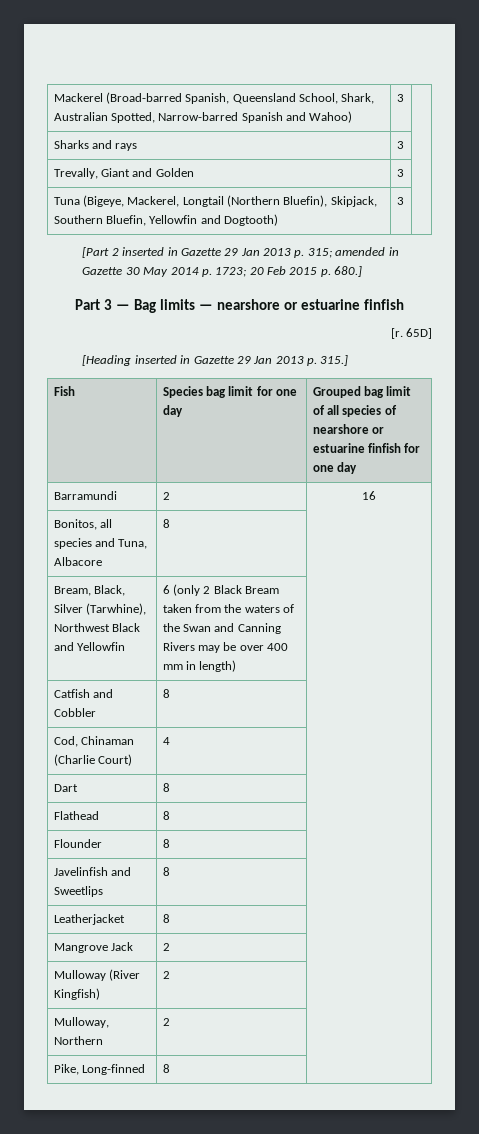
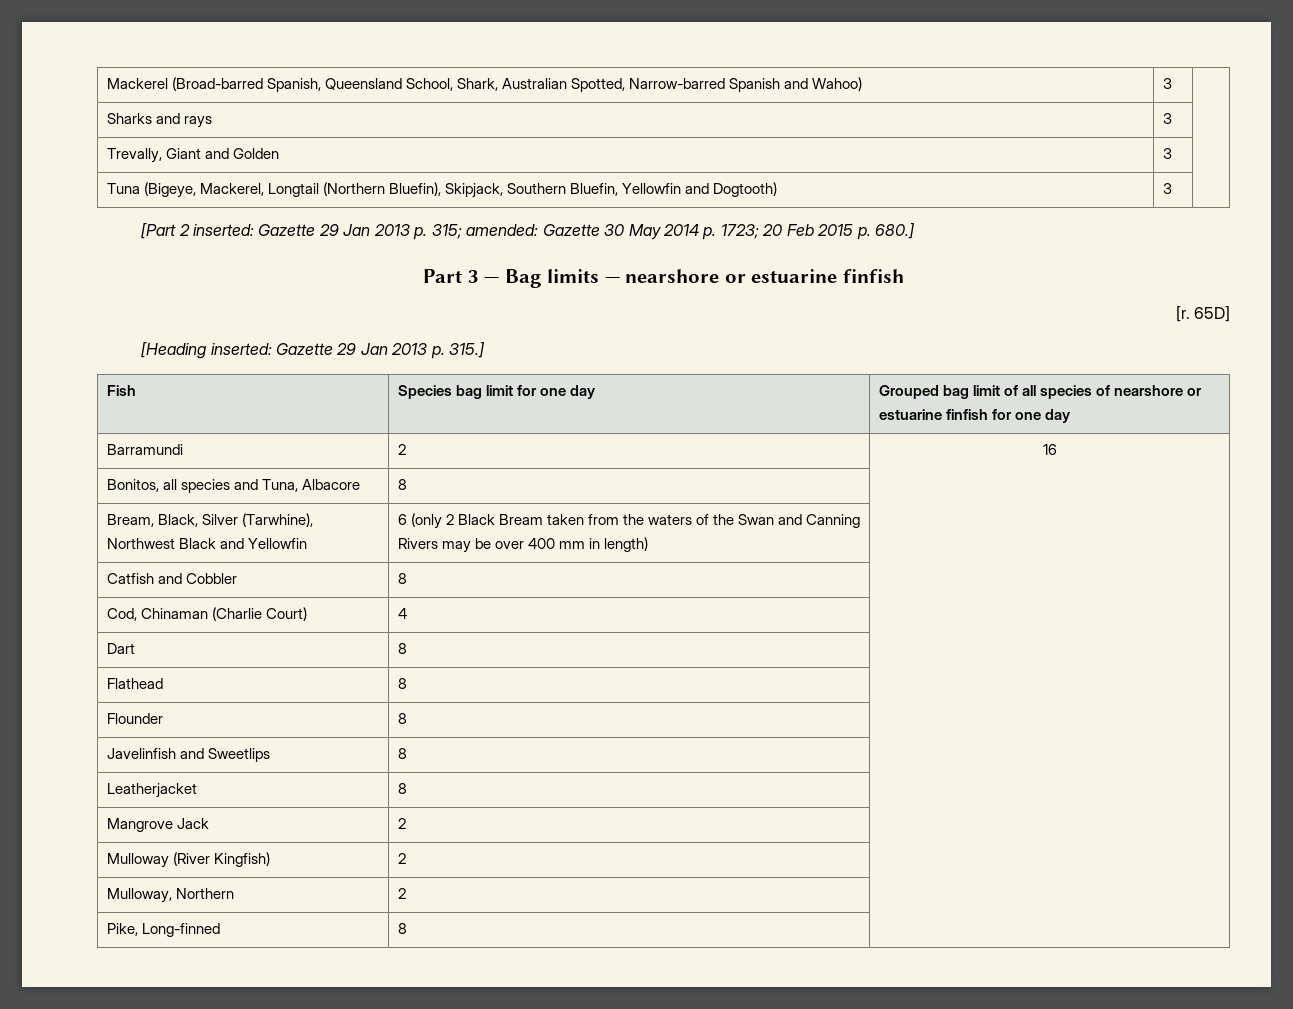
[122,247,178,256] inserted in -> [193,224,255,236] inserted:
[335,247,399,256] amended in -> [466,224,539,236] amended:
[134,355,191,364] inserted in -> [210,343,272,355] inserted:

